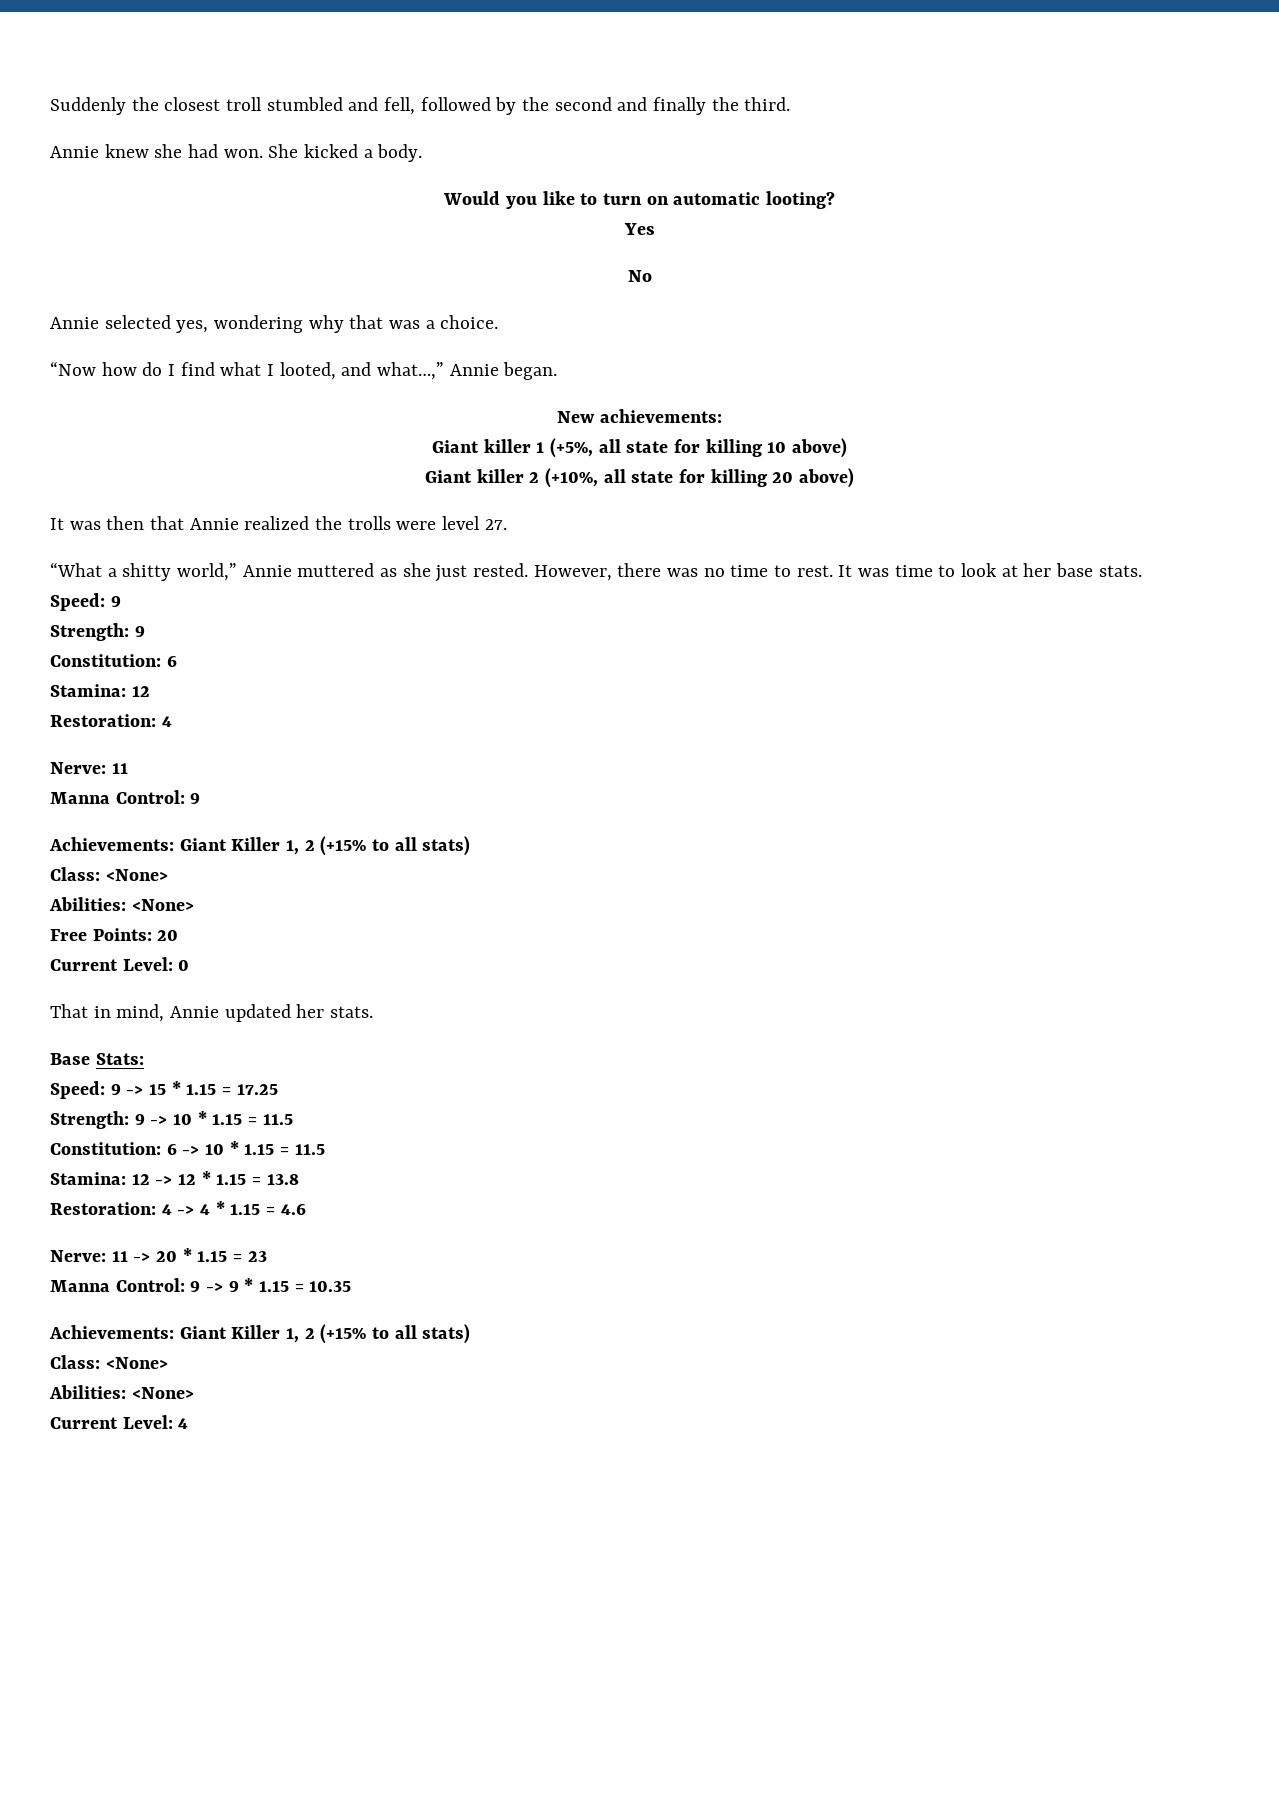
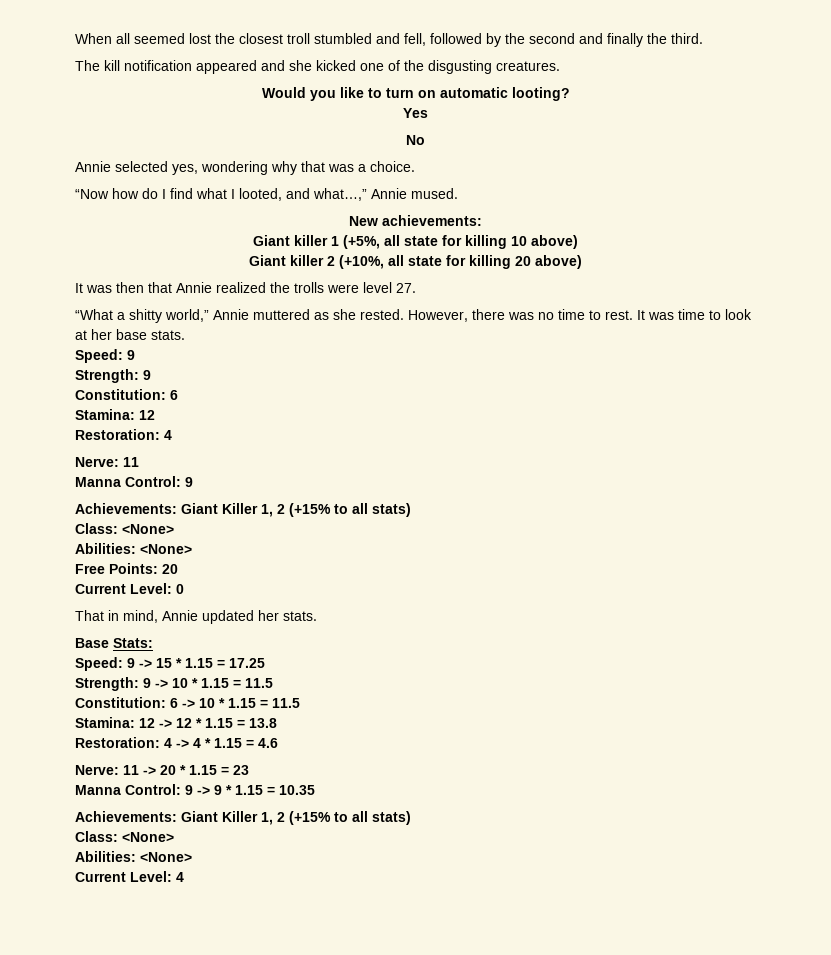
[50,97,126,115] Suddenly -> [75,33,211,44] When all seemed lost
[50,144,423,162] Annie knew she had won. She kicked a body. -> [75,60,560,74] The kill notification appeared and she kicked one of the disgusting creatures.
[503,362,558,380] began. -> [411,188,458,199] mused.
[435,565,468,582] just -> (356, 314) none

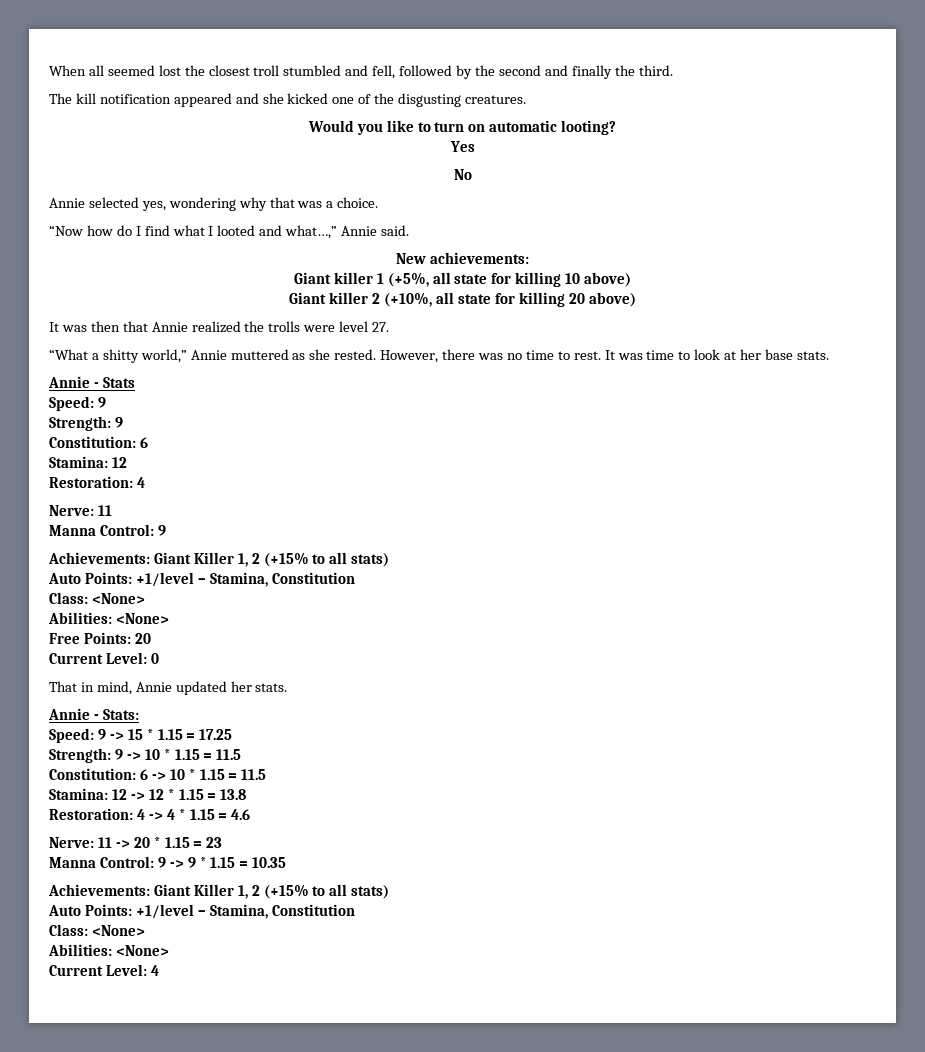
[239,188,282,201] looted, -> [217,225,256,236] looted
[411,188,458,199] mused. -> [381,225,410,236] said.
(185, 335) none -> [48,376,135,388] // Annie - Stats
(411, 510) none -> [48,572,355,587] // Auto Points: +1/level – Stamina, Constitution
[75,638,109,648] Base -> [48,708,99,720] Annie -
(411, 818) none -> [48,904,355,919] // Auto Points: +1/level – Stamina, Constitution

